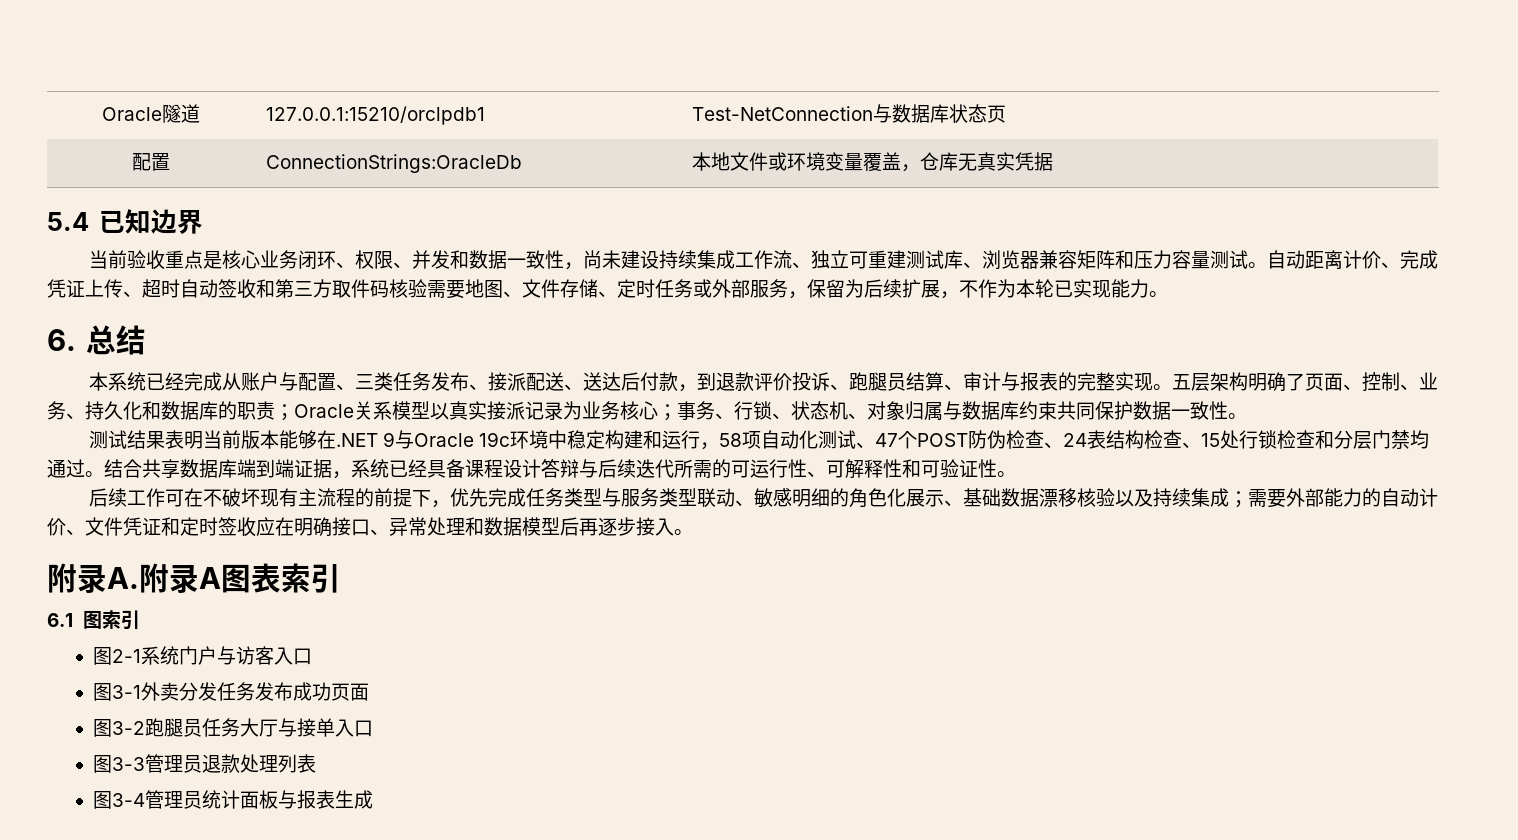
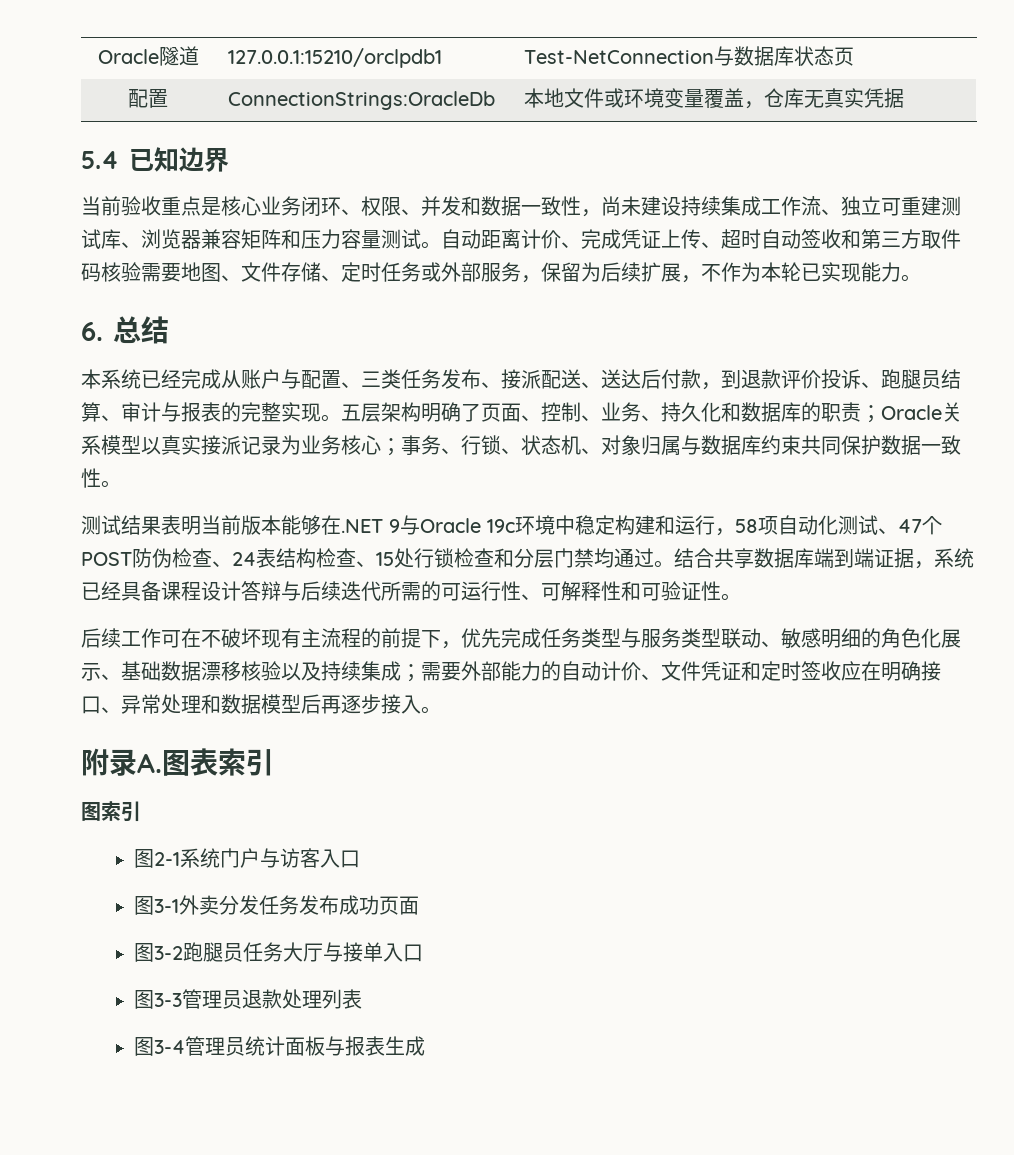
[139,563,221,593] 附录A -> (162, 763) none
[47,613,73,627] 6.1 -> (274, 762) none

